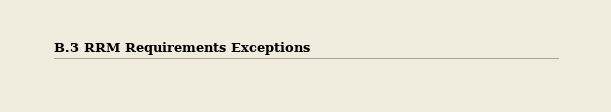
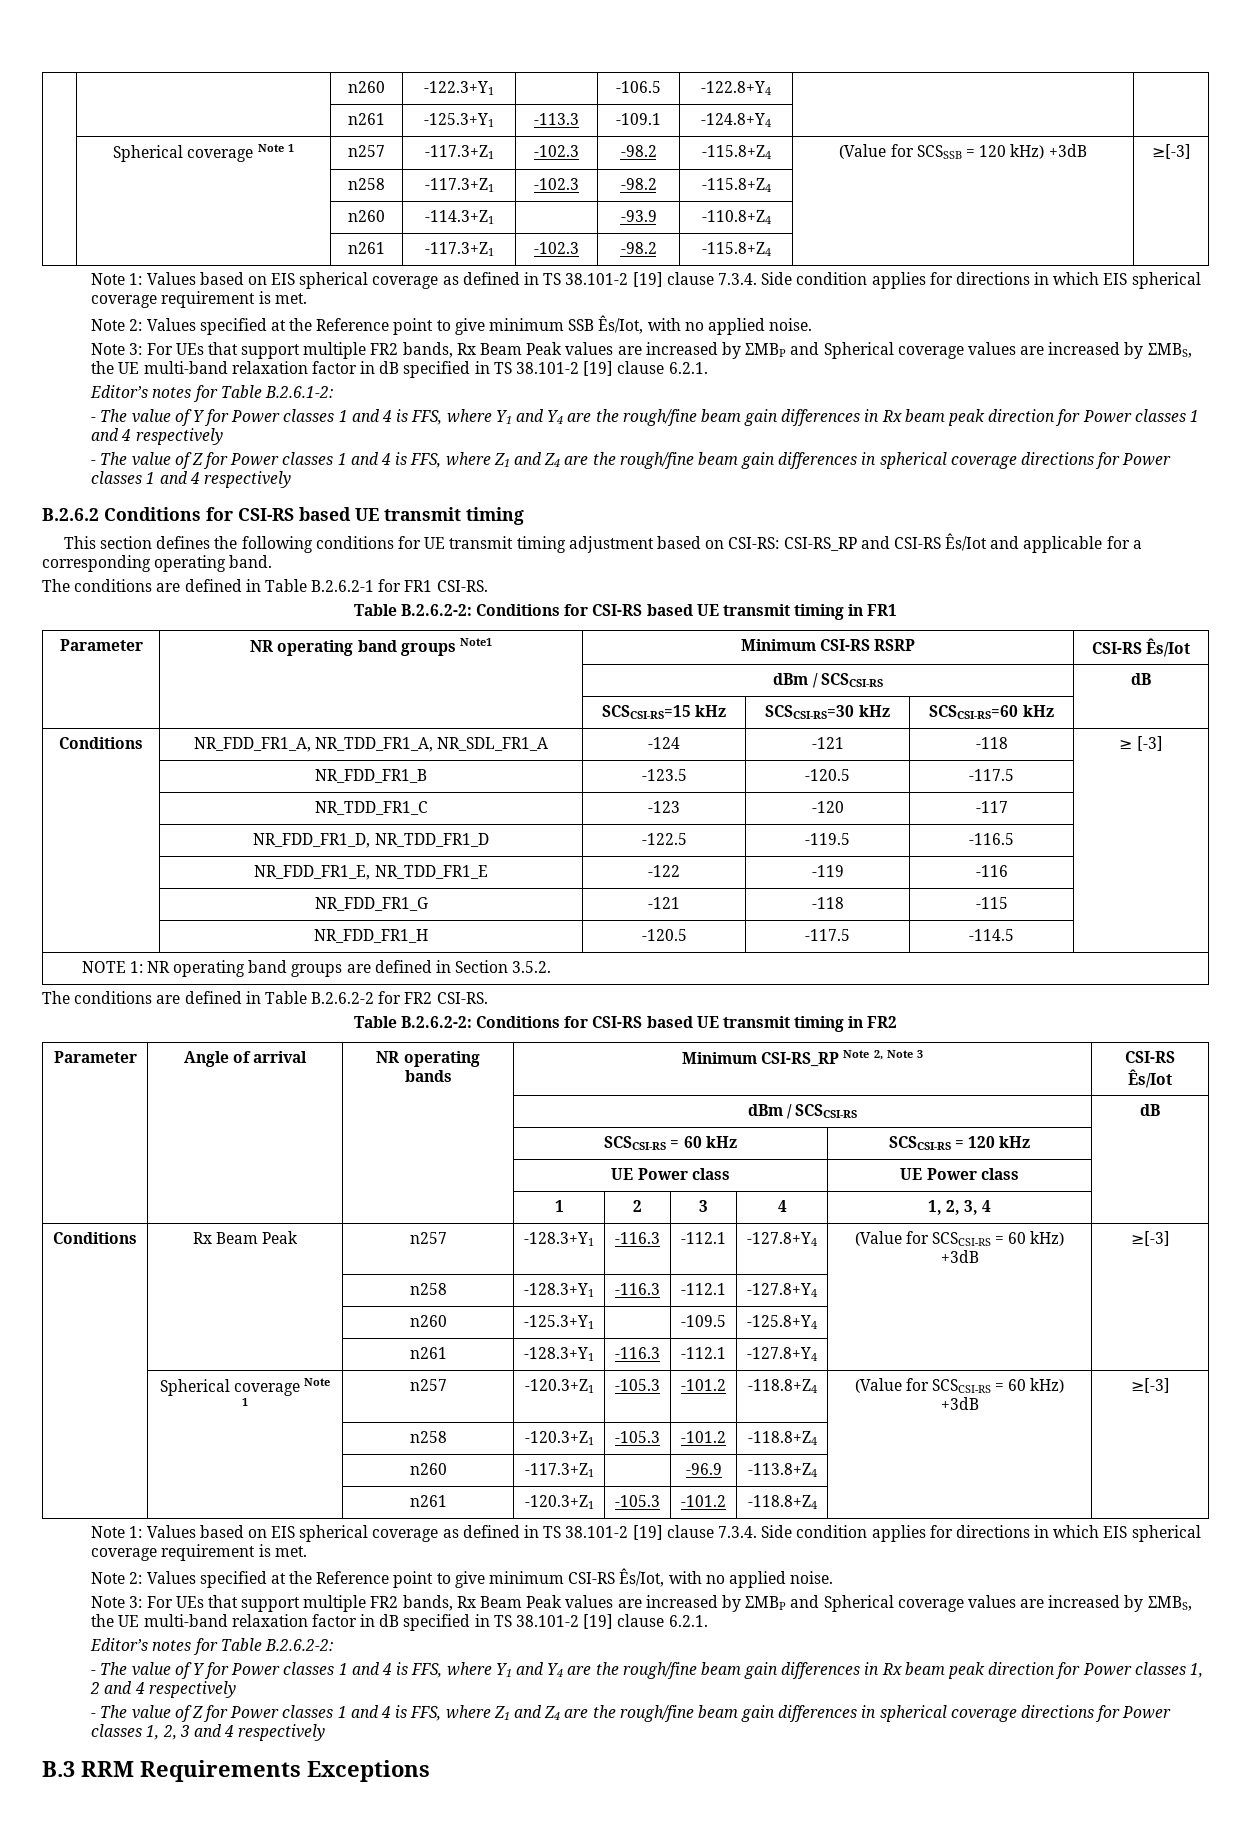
(54, 47) none -> [348,81,385,93] [424,81,494,95] [616,81,661,93] [701,81,771,95] [348,113,385,125] [424,113,494,127] [534,113,579,125] [616,113,661,125] [701,113,771,127] [113,144,294,162] [348,145,385,157] [424,145,494,159] [534,145,579,157] [620,145,657,157] [701,145,771,159] [839,144,1087,159] [1151,144,1191,159] [348,178,385,190] [424,178,494,192] [534,178,579,190] [620,178,657,190] [701,178,771,192] [348,210,385,222] [424,210,494,224] [620,210,657,222] [701,210,771,224] [348,242,385,254] [424,242,494,256] [534,242,579,254] [620,242,657,254] [701,242,771,256] [91,272,1201,289] [91,291,307,308] [91,315,813,335] [91,342,1192,359] [91,361,708,378] [90,385,333,402] [91,409,1199,426] [91,428,223,445] [91,452,1172,469] [91,471,291,488] [42,507,524,525] [63,533,1142,553] [42,555,273,572] [42,579,488,592] [353,604,898,620] [59,639,143,651] [250,638,492,656] [740,639,916,651] [1091,638,1191,657] [773,673,883,688] [1131,673,1151,685] [601,705,727,719] [765,705,890,719] [929,705,1054,719] [59,737,143,749] [193,737,549,752] [648,737,680,749] [811,737,844,749] [975,737,1008,749] [1119,736,1163,751] [315,769,427,783] [641,769,687,781] [805,769,850,781] [969,769,1014,781] [314,801,428,815] [648,801,680,813] [811,801,844,813] [975,801,1008,813] [253,833,489,848] [641,833,687,845] [805,833,850,845] [969,833,1014,845] [254,865,488,880] [648,865,680,877] [811,865,844,877] [975,865,1008,877] [314,897,428,911] [648,897,680,909] [811,897,844,909] [975,897,1008,909] [314,929,428,943] [641,929,687,941] [805,929,850,941] [969,929,1014,941] [81,960,552,977] [42,991,488,1004] [353,1016,898,1032] [53,1051,137,1063] [183,1051,308,1067] [376,1051,480,1067] [404,1070,452,1082] [682,1050,923,1067] [1125,1051,1175,1063] [1128,1069,1172,1088] [747,1104,858,1119] [1140,1104,1160,1116] [604,1136,737,1150] [888,1136,1031,1150] [611,1168,730,1180] [900,1168,1019,1180] [554,1200,564,1212] [633,1200,642,1212] [699,1200,708,1212] [777,1200,787,1212] [927,1200,992,1215] [53,1232,137,1244] [192,1231,299,1244] [409,1232,447,1244] [524,1232,594,1246] [615,1232,660,1244] [681,1232,726,1244] [747,1232,817,1246] [854,1231,1065,1246] [940,1250,979,1263] [1130,1231,1170,1246] [409,1283,447,1295] [524,1283,594,1297] [615,1283,660,1295] [681,1283,726,1295] [747,1283,817,1297] [409,1315,447,1327] [524,1315,594,1329] [681,1315,726,1327] [747,1315,817,1329] [409,1347,447,1359] [524,1347,594,1361] [615,1347,660,1359] [681,1347,726,1359] [747,1347,817,1361] [159,1378,331,1396] [242,1398,248,1406] [409,1379,447,1391] [524,1379,594,1393] [615,1379,660,1391] [681,1379,726,1391] [747,1379,817,1393] [854,1378,1065,1393] [940,1397,979,1410] [1130,1378,1170,1393] [409,1431,447,1443] [524,1431,594,1445] [615,1431,660,1443] [681,1431,726,1443] [747,1431,817,1445] [409,1463,447,1475] [524,1463,594,1477] [685,1463,722,1475] [747,1463,817,1477] [409,1495,447,1507] [524,1495,594,1509] [615,1495,660,1507] [681,1495,726,1507] [747,1495,817,1509] [91,1525,1201,1542] [91,1544,307,1561] [91,1568,834,1588] [91,1595,1192,1612] [91,1614,708,1631] [90,1638,333,1655] [91,1662,1203,1679] [90,1681,236,1698] [91,1705,1172,1722] [91,1724,326,1741] | | n260 | -122.3+Y1 | | -106.5 | -122.8+Y4 | | // | | n261 | -125.3+Y1 | -113.3 | -109.1 | -124.8+Y4 | | // | Spherical coverage Note 1 | n257 | -117.3+Z1 | -102.3 | -98.2 | -115.8+Z4 | (Value for SCSSSB = 120 kHz) +3dB | ≥[-3] // | | n258 | -117.3+Z1 | -102.3 | -98.2 | -115.8+Z4 | | // | | n260 | -114.3+Z1 | | -93.9 | -110.8+Z4 | | // | | n261 | -117.3+Z1 | -102.3 | -98.2 | -115.8+Z4 | | // Note 1: Values based on EIS spherical coverage as defined in TS 38.101-2 [19] clause 7.3.4. Side condition applies for directions in which EIS spherical coverage requirement is met. // Note 2: Values specified at the Reference point to give minimum SSB Ês/Iot, with no applied noise. // Note 3: For UEs that support multiple FR2 bands, Rx Beam Peak values are increased by ΣMBP and Spherical coverage values are increased by ΣMBS, the UE multi-band relaxation factor in dB specified in TS 38.101-2 [19] clause 6.2.1. // Editor’s notes for Table B.2.6.1-2: // - The value of Y for Power classes 1 and 4 is FFS, where Y1 and Y4 are the rough/fine beam gain differences in Rx beam peak direction for Power classes 1 and 4 respectively // - The value of Z for Power classes 1 and 4 is FFS, where Z1 and Z4 are the rough/fine beam gain differences in spherical coverage directions for Power classes 1 and 4 respectively // B.2.6.2 Conditions for CSI-RS based UE transmit timing // This section defines the following conditions for UE transmit timing adjustment based on CSI-RS: CSI-RS_RP and CSI-RS Ês/Iot and applicable for a corresponding operating band. // The conditions are defined in Table B.2.6.2-1 for FR1 CSI-RS. // Table B.2.6.2-2: Conditions for CSI-RS based UE transmit timing in FR1 // Parameter | NR operating band groups Note1 | Minimum CSI-RS RSRP | CSI-RS Ês/Iot // | | dBm / SCSCSI-RS | dB // | | SCSCSI-RS=15 kHz | SCSCSI-RS=30 kHz | SCSCSI-RS=60 kHz | // Conditions | NR_FDD_FR1_A, NR_TDD_FR1_A, NR_SDL_FR1_A | -124 | -121 | -118 | ≥ [-3] // | NR_FDD_FR1_B | -123.5 | -120.5 | -117.5 | // | NR_TDD_FR1_C | -123 | -120 | -117 | // | NR_FDD_FR1_D, NR_TDD_FR1_D | -122.5 | -119.5 | -116.5 | // | NR_FDD_FR1_E, NR_TDD_FR1_E | -122 | -119 | -116 | // | NR_FDD_FR1_G | -121 | -118 | -115 | // | NR_FDD_FR1_H | -120.5 | -117.5 | -114.5 | // NOTE 1: NR operating band groups are defined in Section 3.5.2. // The conditions are defined in Table B.2.6.2-2 for FR2 CSI-RS. // Table B.2.6.2-2: Conditions for CSI-RS based UE transmit timing in FR2 // Parameter | Angle of arrival | NR operating bands | Minimum CSI-RS_RP Note 2, Note 3 | CSI-RS Ês/Iot // | | | dBm / SCSCSI-RS | dB // | | | SCSCSI-RS = 60 kHz | SCSCSI-RS = 120 kHz | // | | | UE Power class | UE Power class | // | | | 1 | 2 | 3 | 4 | 1, 2, 3, 4 | // Conditions | Rx Beam Peak | n257 | -128.3+Y1 | -116.3 | -112.1 | -127.8+Y4 | (Value for SCSCSI-RS = 60 kHz) +3dB | ≥[-3] // | | n258 | -128.3+Y1 | -116.3 | -112.1 | -127.8+Y4 | | // | | n260 | -125.3+Y1 | | -109.5 | -125.8+Y4 | | // | | n261 | -128.3+Y1 | -116.3 | -112.1 | -127.8+Y4 | | // | Spherical coverage Note 1 | n257 | -120.3+Z1 | -105.3 | -101.2 | -118.8+Z4 | (Value for SCSCSI-RS = 60 kHz) +3dB | ≥[-3] // | | n258 | -120.3+Z1 | -105.3 | -101.2 | -118.8+Z4 | | // | | n260 | -117.3+Z1 | | -96.9 | -113.8+Z4 | | // | | n261 | -120.3+Z1 | -105.3 | -101.2 | -118.8+Z4 | | // Note 1: Values based on EIS spherical coverage as defined in TS 38.101-2 [19] clause 7.3.4. Side condition applies for directions in which EIS spherical coverage requirement is met. // Note 2: Values specified at the Reference point to give minimum CSI-RS Ês/Iot, with no applied noise. // Note 3: For UEs that support multiple FR2 bands, Rx Beam Peak values are increased by ΣMBP and Spherical coverage values are increased by ΣMBS, the UE multi-band relaxation factor in dB specified in TS 38.101-2 [19] clause 6.2.1. // Editor’s notes for Table B.2.6.2-2: // - The value of Y for Power classes 1 and 4 is FFS, where Y1 and Y4 are the rough/fine beam gain differences in Rx beam peak direction for Power classes 1, 2 and 4 respectively // - The value of Z for Power classes 1 and 4 is FFS, where Z1 and Z4 are the rough/fine beam gain differences in spherical coverage directions for Power classes 1, 2, 3 and 4 respectively //

